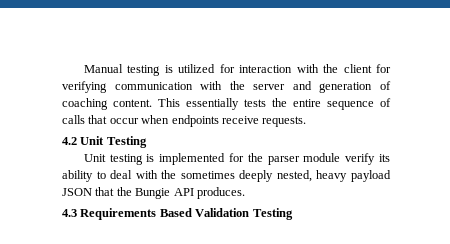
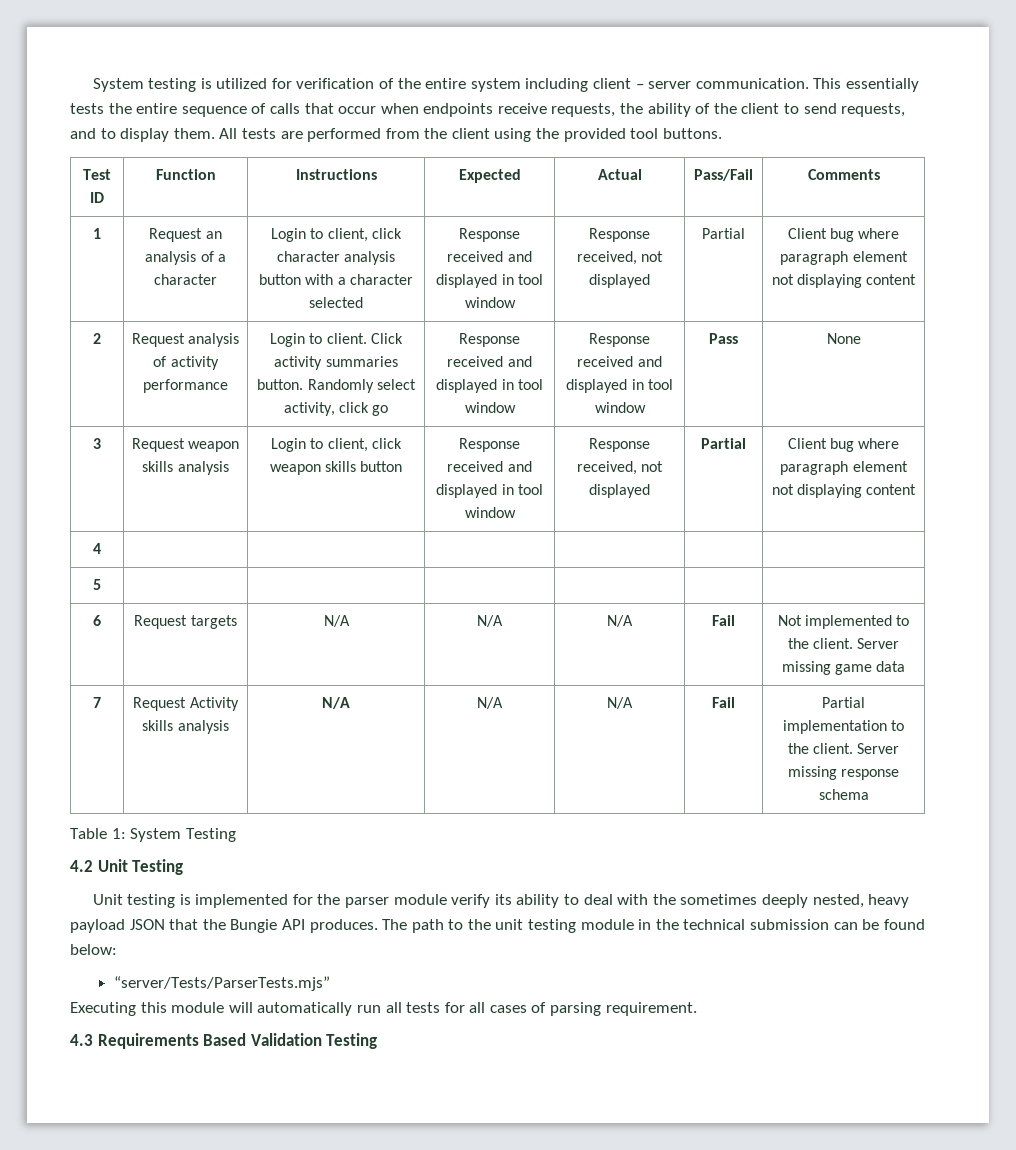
[83,64,123,73] Manual -> [92,78,144,92] System
[239,64,391,73] [62,81,391,93] [62,98,152,110] interaction with the client for verifying communication with the server and generation of coaching content. -> [296,78,809,92] verification of the entire system including client – server communication.
[262,116,307,127] requests. -> [551,103,906,117] [70,128,722,142] [83,169,111,180] [90,192,104,203] [155,169,216,180] [295,169,377,180] [458,169,521,183] [597,169,642,180] [694,169,754,181] [807,169,880,180] [93,228,101,239] [149,228,222,242] [145,251,226,265] [154,274,217,285] [271,228,402,242] [276,251,396,265] [259,274,413,285] [309,297,363,308] [459,228,520,242] [447,251,532,262] [436,274,543,288] [464,297,516,308] [589,228,650,242] [576,251,664,265] [589,274,650,288] [702,228,746,239] [787,228,900,242] [780,251,908,265] [771,274,917,288] [93,333,101,344] [131,333,240,347] [153,356,219,370] [143,379,228,393] [270,333,403,347] [274,356,398,370] [257,379,416,393] [283,402,389,416] [459,333,520,347] [447,356,532,367] [436,379,543,393] [464,402,516,413] [589,333,650,347] [577,356,662,367] [566,379,673,393] [594,402,646,413] [709,333,739,344] [826,333,861,344] [93,438,101,449] [131,438,240,452] [142,461,229,475] [271,438,402,452] [269,461,403,475] [459,438,520,452] [447,461,532,472] [436,484,543,498] [464,507,516,518] [589,438,650,452] [576,461,664,475] [589,484,650,498] [701,438,747,449] [787,438,900,452] [780,461,908,475] [771,484,917,498] [93,543,101,554] [93,579,101,590] [93,615,101,626] [134,615,237,629] [323,615,350,627] [477,615,503,627] [607,615,634,627] [712,615,736,626] [777,615,910,629] [787,638,900,649] [781,661,906,675] [93,697,101,708] [133,697,239,711] [142,720,229,734] [322,697,350,709] [477,697,503,709] [607,697,634,709] [712,697,736,708] [822,697,866,708] [782,720,905,734] [787,743,900,754] [787,766,900,780] [818,789,869,800] [70,828,236,842] requests, the ability of the client to send requests, and to display them. All tests are performed from the client using the provided tool buttons. // Test ID | Function | Instructions | Expected | Actual | Pass/Fail | Comments // 1 | Request an analysis of a character | Login to client, click character analysis button with a character selected | Response received and displayed in tool window | Response received, not displayed | Partial | Client bug where paragraph element not displaying content // 2 | Request analysis of activity performance | Login to client. Click activity summaries button. Randomly select activity, click go | Response received and displayed in tool window | Response received and displayed in tool window | Pass | None // 3 | Request weapon skills analysis | Login to client, click weapon skills button | Response received and displayed in tool window | Response received, not displayed | Partial | Client bug where paragraph element not displaying content // 4 | | | | | | // 5 | | | | | | // 6 | Request targets | N/A | N/A | N/A | Fail | Not implemented to the client. Server missing game data // 7 | Request Activity skills analysis | N/A | N/A | N/A | Fail | Partial implementation to the client. Server missing response schema // Table 1: System Testing
(245, 193) none -> [382,919,925,933] [70,944,117,955] [114,976,331,991] [70,1002,697,1016] The path to the unit testing module in the technical submission can be found below: // “server/Tests/ParserTests.mjs” // Executing this module will automatically run all tests for all cases of parsing requirement.

